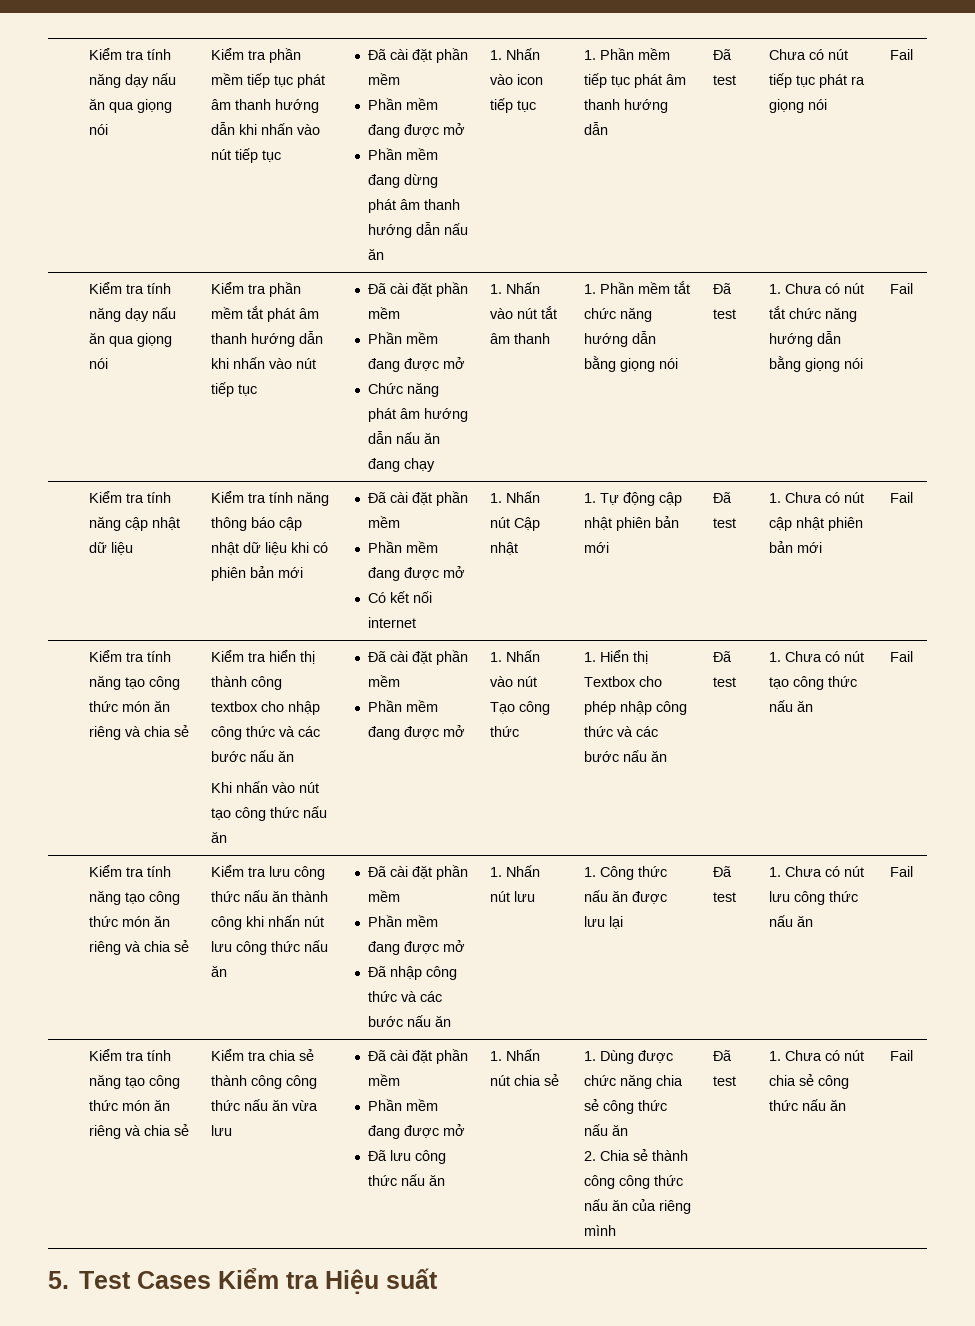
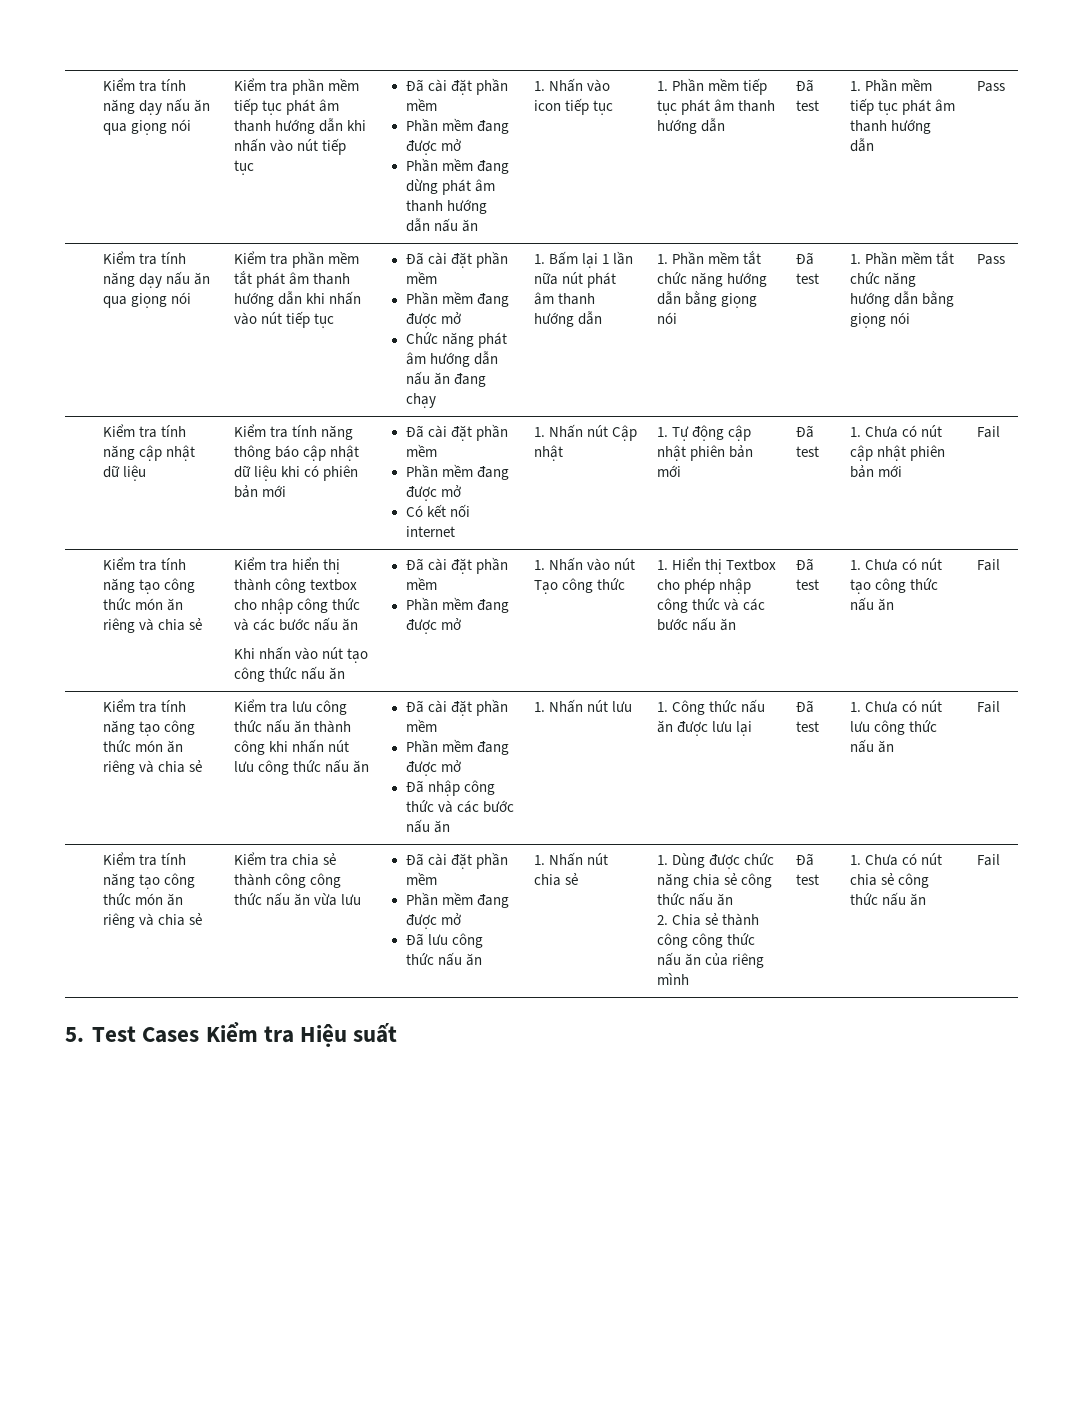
[769,49,849,60] [769,73,866,88] [769,99,828,113] [890,49,914,60] Chưa có nút tiếp tục phát ra giọng nói | Fail -> [850,78,933,92] [850,98,956,115] [850,119,932,134] [850,138,875,152] [977,81,1006,92] 1. Phần mềm tiếp tục phát âm thanh hướng dẫn | Pass
[506,282,541,294] [490,306,558,319] [490,333,551,344] Nhấn vào nút tắt âm thanh -> [549,251,634,268] [534,272,617,288] [534,292,596,305] [534,311,603,327] Bấm lại 1 lần nữa nút phát âm thanh hướng dẫn
[785,283,865,294] [769,306,858,322] [769,331,842,347] [769,356,864,372] [890,283,914,294] Chưa có nút tắt chức năng hướng dẫn bằng giọng nói | Fail -> [865,251,955,265] [850,272,917,287] [850,291,955,307] [850,312,911,328] [977,254,1006,265] Phần mềm tắt chức năng hướng dẫn bằng giọng nói | Pass

